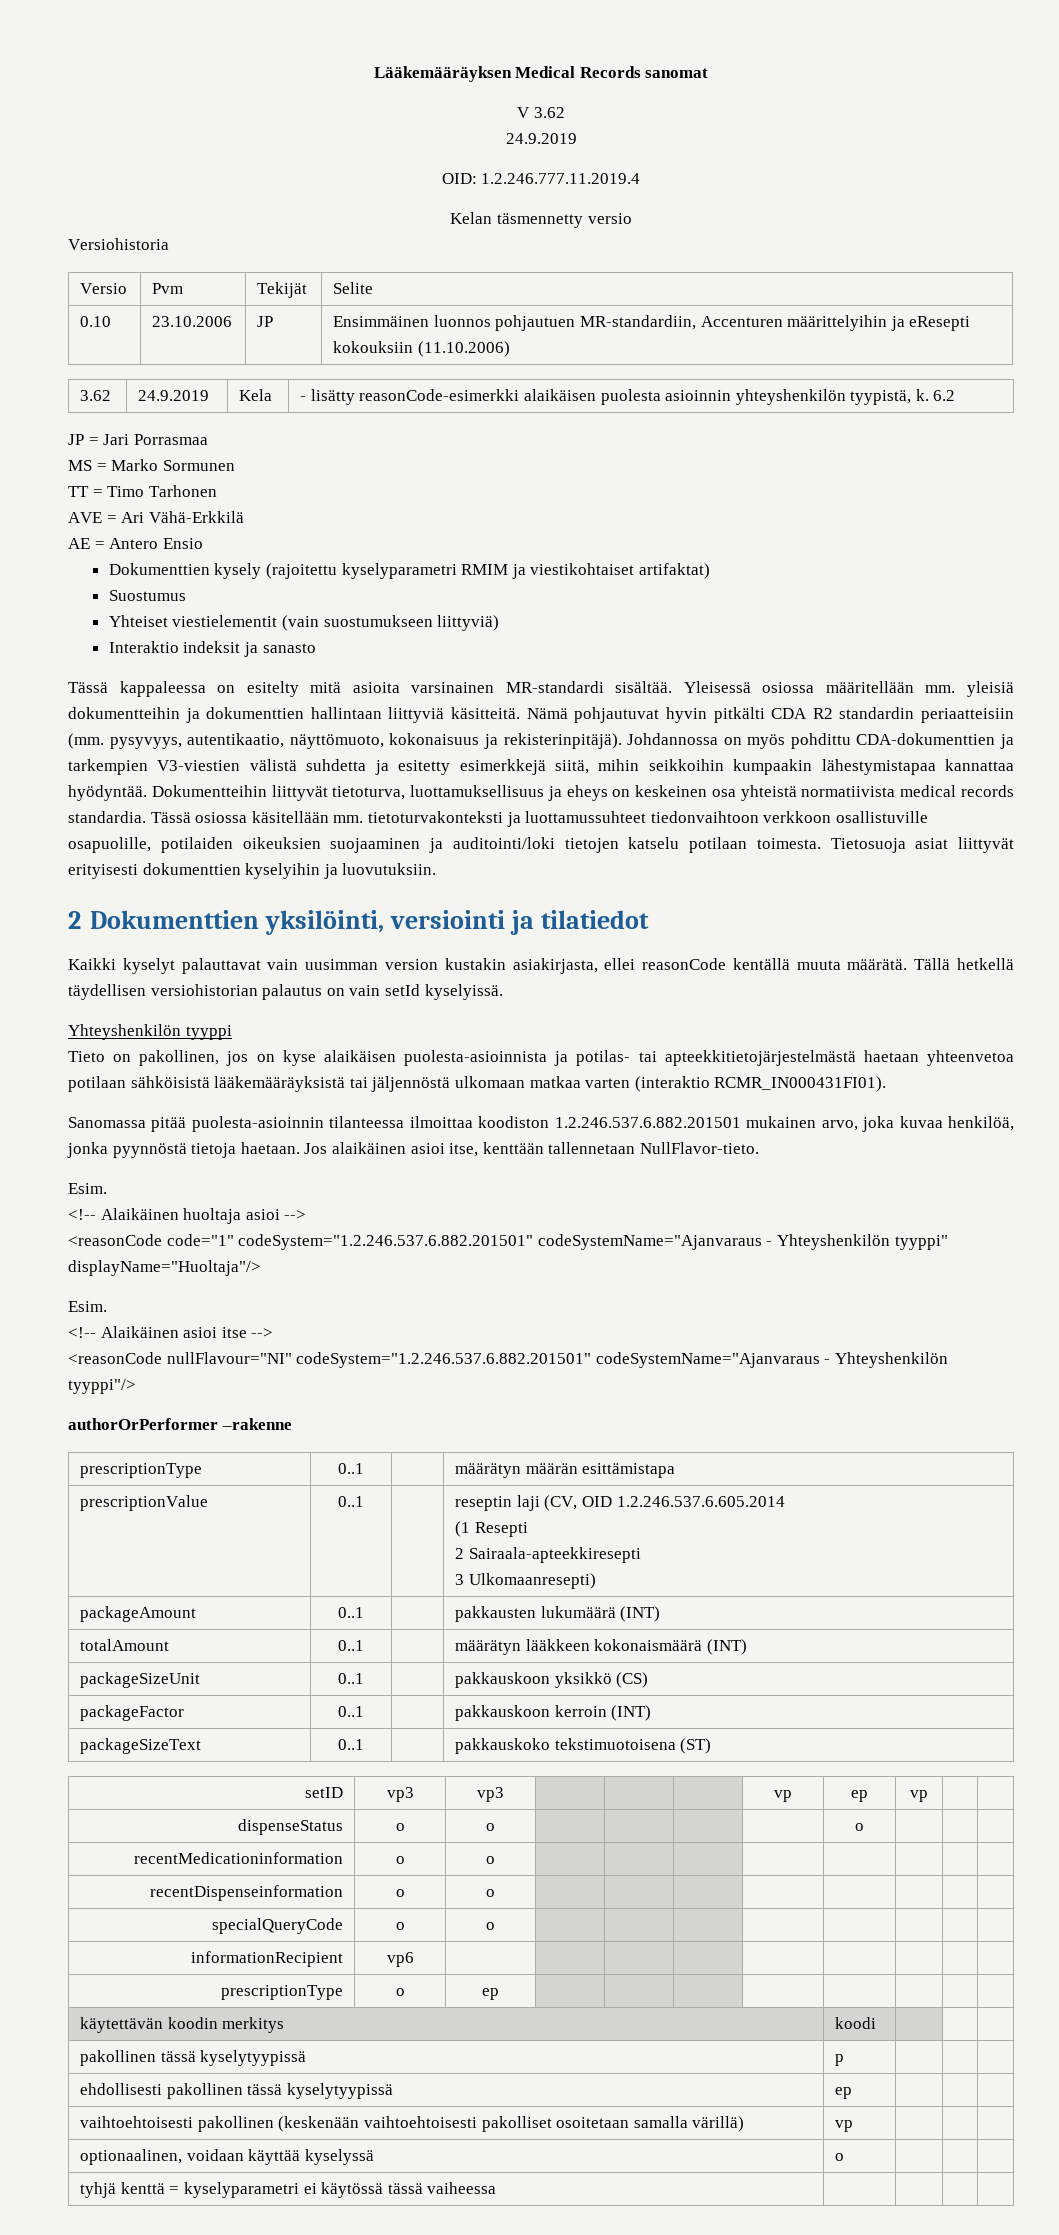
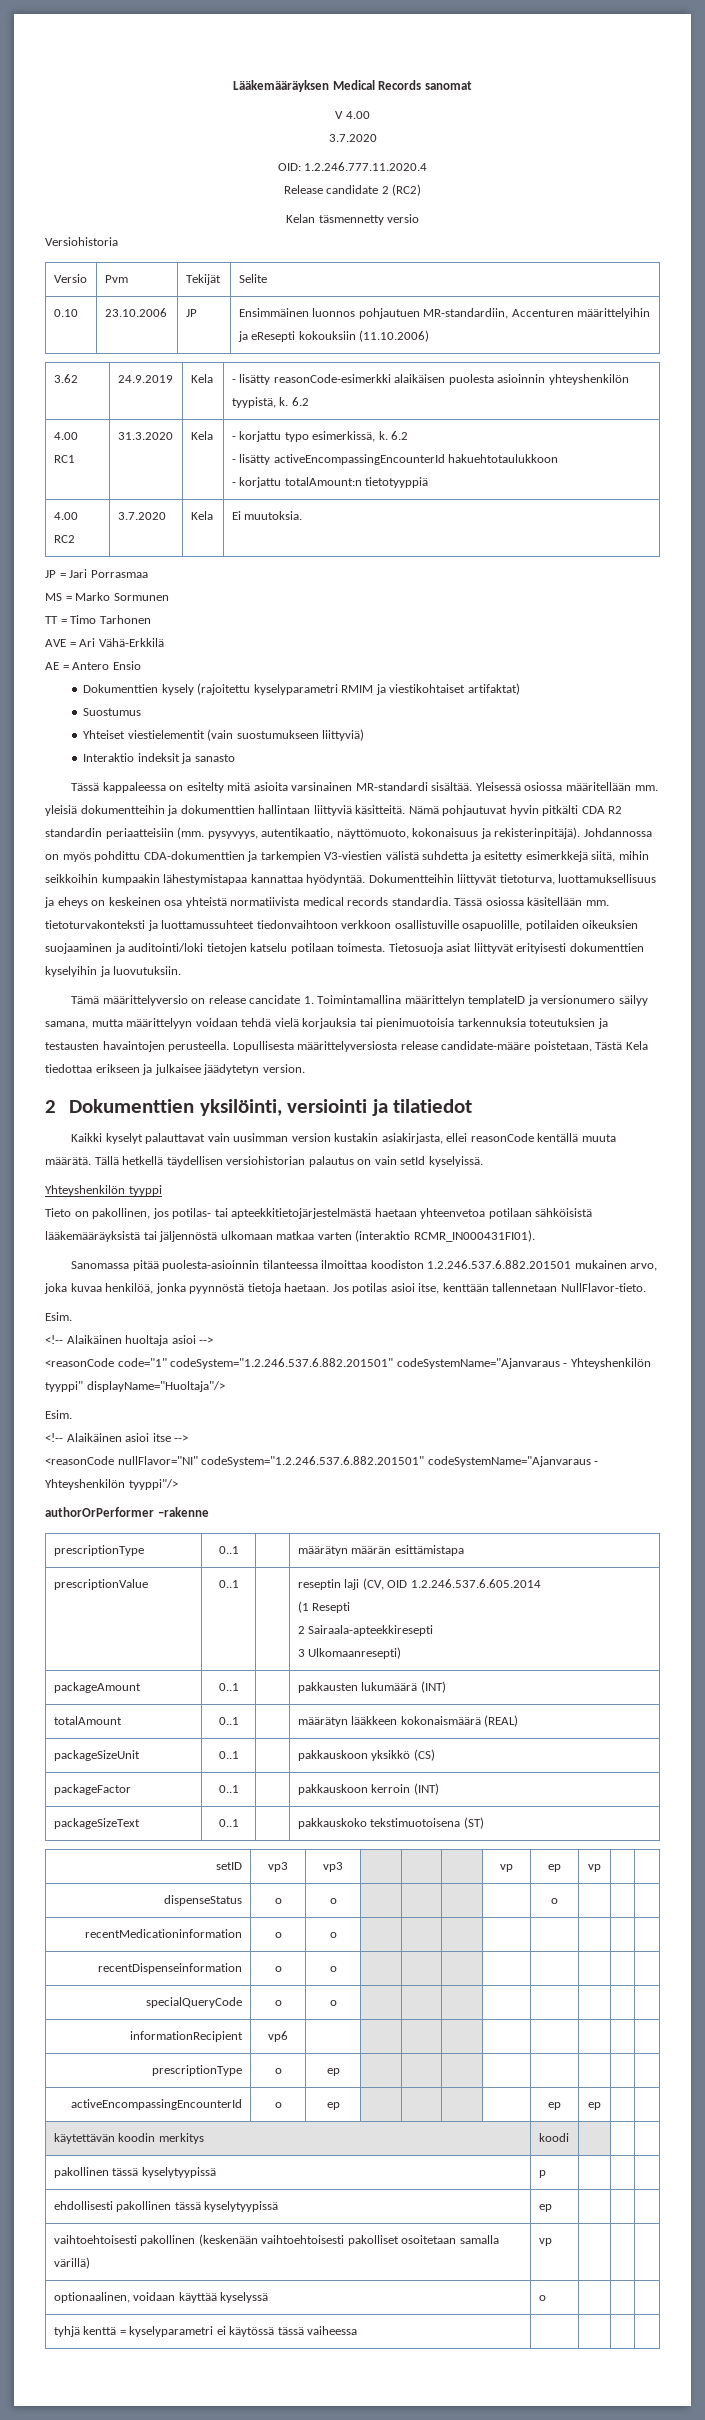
[533,107,565,118] [505,133,577,144] 3.62 // 24.9.2019 -> [345,111,370,119] [328,134,377,142] 4.00 // 3.7.2020
[481,173,641,184] 1.2.246.777.11.2019.4 -> [304,162,428,171] [283,184,422,196] 1.2.246.777.11.2020.4 // Release candidate 2 (RC2)
(956, 395) none -> [53,432,78,440] [53,455,75,463] [117,432,173,440] [190,431,213,440] [231,431,409,442] [231,454,559,465] [231,477,429,488] [53,512,78,520] [53,535,75,543] [117,512,166,520] [190,511,213,520] [231,511,303,520] // 4.00 RC1 | 31.3.2020 | Kela | - korjattu typo esimerkissä, k. 6.2 // - lisätty activeEncompassingEncounterId hakuehtotaulukkoon // - korjattu totalAmount:n tietotyyppiä // 4.00 RC2 | 3.7.2020 | Kela | Ei muutoksia.
(437, 869) none -> [71,995,648,1006] [45,1018,608,1029] [45,1041,648,1052] [45,1064,305,1075] // Tämä määrittelyversio on release cancidate 1. Toimintamallina määrittelyn templateID ja versionumero säilyy samana, mutta määrittelyyn voidaan tehdä vielä korjauksia tai pienimuotoisia tarkennuksia toteutuksien ja testausten havaintojen perusteella. Lopullisesta määrittelyversiosta release candidate-määre poistetaan, Tästä Kela tiedottaa erikseen ja julkaisee jäädytetyn version.
[256,1050,569,1066] on kyse alaikäisen puolesta-asioinnista ja -> (169, 1213) none
[331,1142,406,1154] alaikäinen -> [352,1283,388,1294] potilas
[166,1352,292,1364] nullFlavour="NI" -> [117,1456,198,1465] nullFlavor="NI"
[706,1639,747,1655] (INT) -> [484,1715,519,1727] (REAL)
(499, 1994) none -> [71,2099,243,2110] [274,2102,282,2108] [326,2102,340,2110] [548,2102,561,2110] [588,2102,601,2110] // activeEncompassingEncounterId | o | ep | | | | | ep | ep | |

